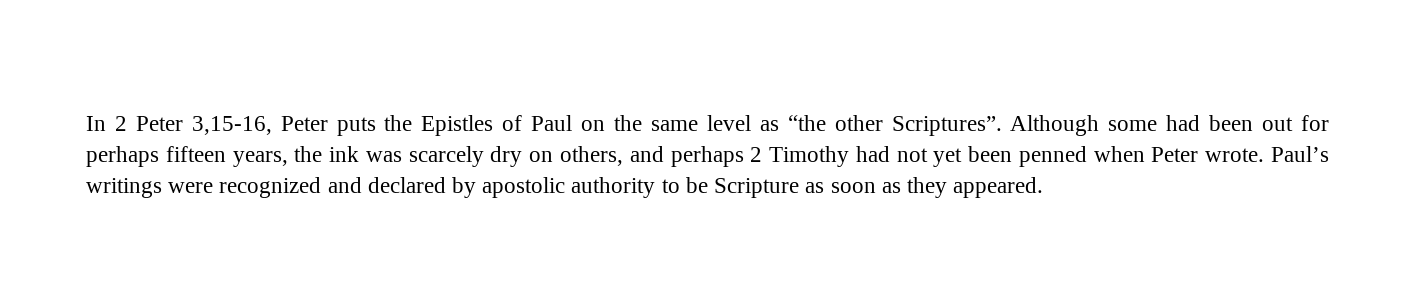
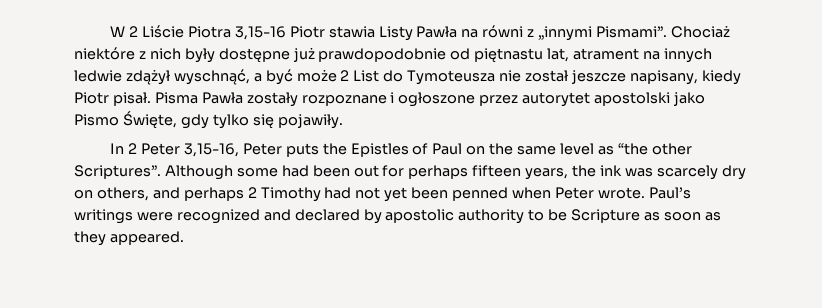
(86, 123) none -> [110,25,730,41] [74,47,712,63] [74,69,741,85] [74,92,706,107] [74,111,343,129] W 2 Liście Piotra 3,15-16 Piotr stawia Listy Pawła na równi z „innymi Pismami”. Chociaż niektóre z nich były dostępne już prawdopodobnie od piętnastu lat, atrament na innych ledwie zdążył wyschnąć, a być może 2 List do Tymoteusza nie został jeszcze napisany, kiedy Piotr pisał. Pisma Pawła zostały rozpoznane i ogłoszone przez autorytet apostolski jako Pismo Święte, gdy tylko się pojawiły. //

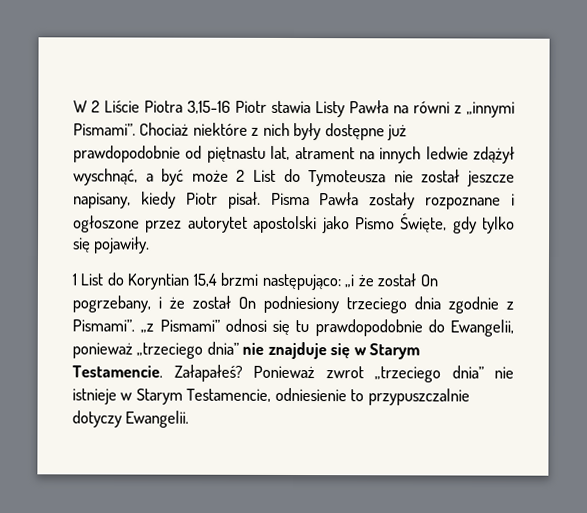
[110,143,692,157] [74,165,746,180] [74,187,691,202] [74,209,721,224] [74,231,184,246] In 2 Peter 3,15-16, Peter puts the Epistles of Paul on the same level as “the other Scriptures”. Although some had been out for perhaps fifteen years, the ink was scarcely dry on others, and perhaps 2 Timothy had not yet been penned when Peter wrote. Paul’s writings were recognized and declared by apostolic authority to be Scripture as soon as they appeared. -> [72,272,438,291] [72,295,514,314] [72,318,515,337] [72,341,421,360] [72,364,514,383] [72,387,470,406] [72,410,190,428] 1 List do Koryntian 15,4 brzmi następująco: „i że został On pogrzebany, i że został On podniesiony trzeciego dnia zgodnie z Pismami”. „z Pismami” odnosi się tu prawdopodobnie do Ewangelii, ponieważ „trzeciego dnia” nie znajduje się w Starym Testamencie. Załapałeś? Ponieważ zwrot „trzeciego dnia” nie istnieje w Starym Testamencie, odniesienie to przypuszczalnie dotyczy Ewangelii.

